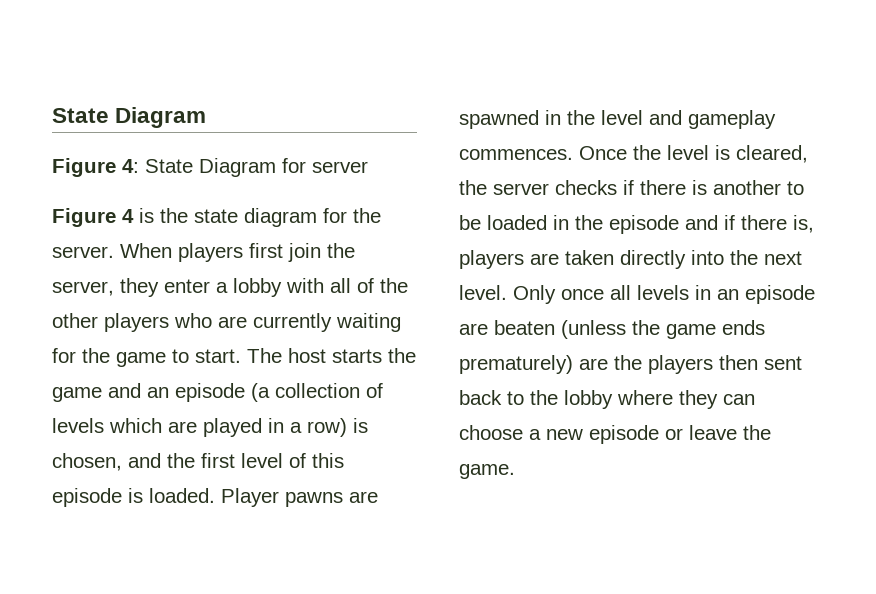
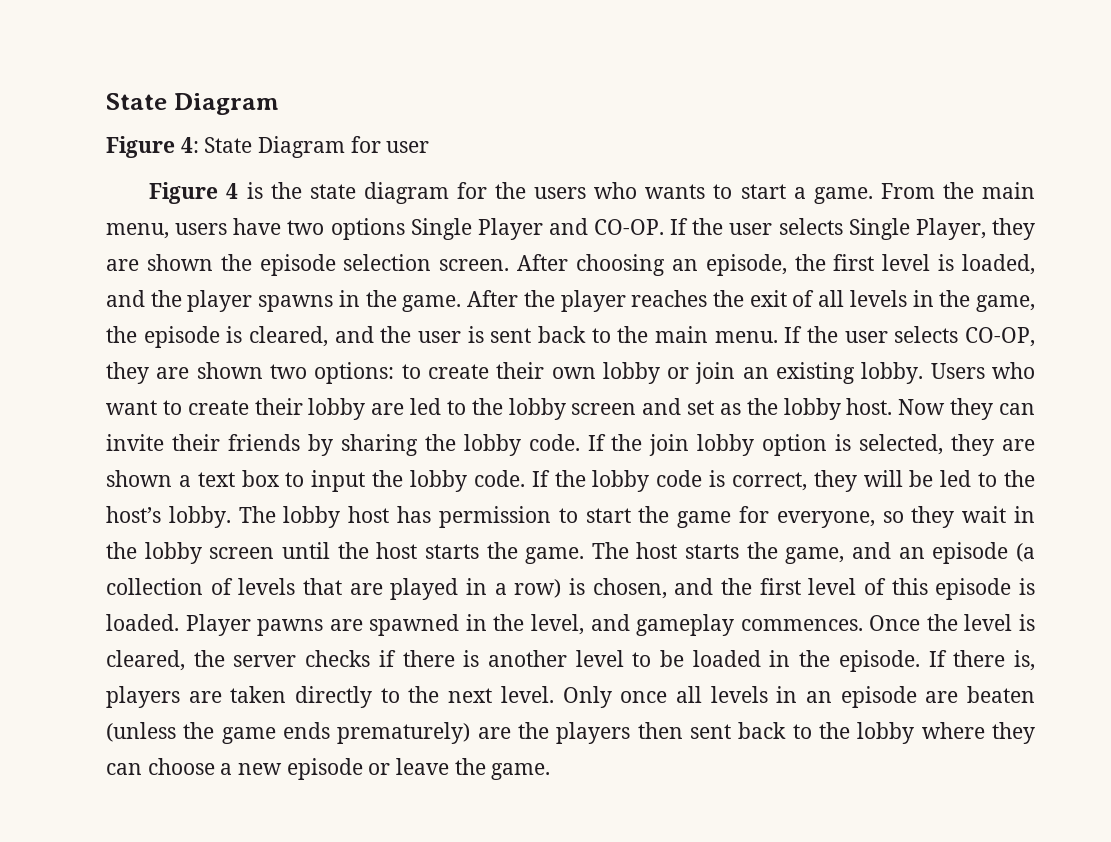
[312,161,368,173] server -> [386,141,430,153] user
[52,243,355,262] [52,278,408,297] [52,313,401,332] [52,348,241,367] server. When players first join the server, they enter a lobby with all of the other players who are currently waiting for the game to start. -> [534,182,1036,204] [106,218,1035,240] [106,254,1036,276] [106,290,1035,312] [106,326,1035,348] [106,362,1035,384] [106,398,1036,420] [106,434,1035,456] [106,470,1036,492] [106,506,1035,528] [106,542,585,564] users who wants to start a game. From the main menu, users have two options Single Player and CO-OP. If the user selects Single Player, they are shown the episode selection screen. After choosing an episode, the first level is loaded, and the player spawns in the game. After the player reaches the exit of all levels in the game, the episode is cleared, and the user is sent back to the main menu. If the user selects CO-OP, they are shown two options: to create their own lobby or join an existing lobby. Users who want to create their lobby are led to the lobby screen and set as the lobby host. Now they can invite their friends by sharing the lobby code. If the join lobby option is selected, they are shown a text box to input the lobby code. If the lobby code is correct, they will be led to the host’s lobby. The lobby host has permission to start the game for everyone, so they wait in the lobby screen until the host starts the game.
[52,387,102,402] game -> [785,547,845,564] game,
[109,418,162,433] which -> [303,578,342,595] that
[601,110,643,125] level -> [531,614,584,635] level,
(781, 187) none -> [575,650,624,667] level
[609,215,735,234] episode and if -> [838,650,947,672] episode. If
[691,250,724,265] into -> [380,688,400,703] to

